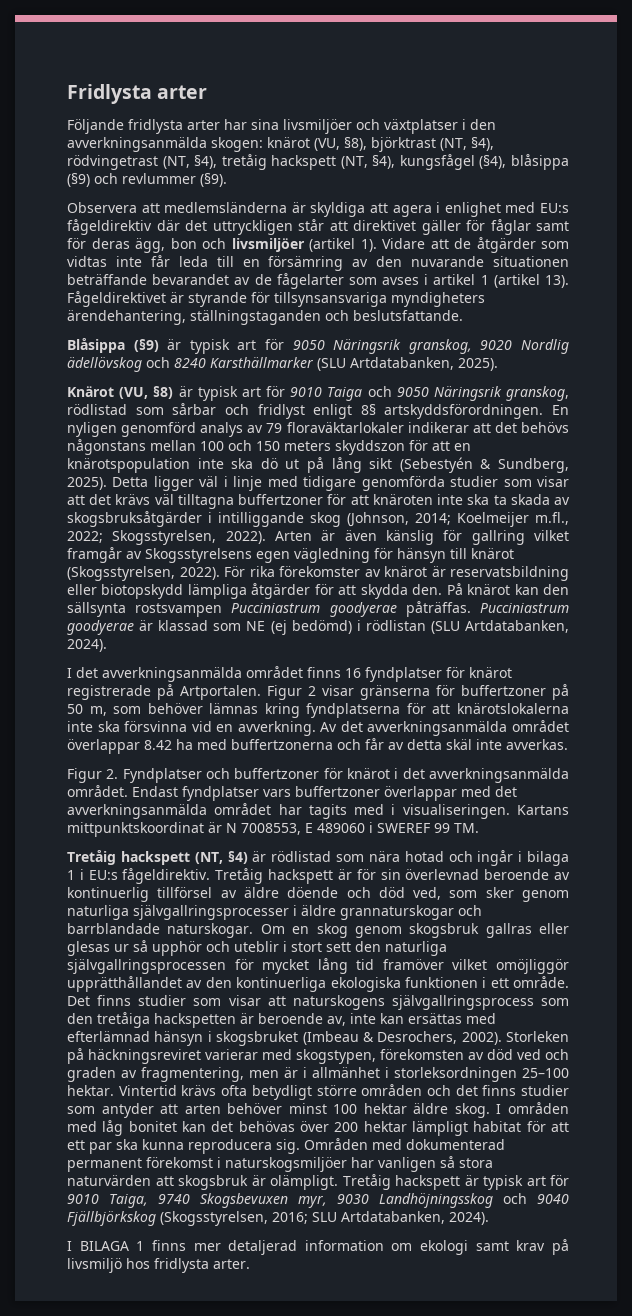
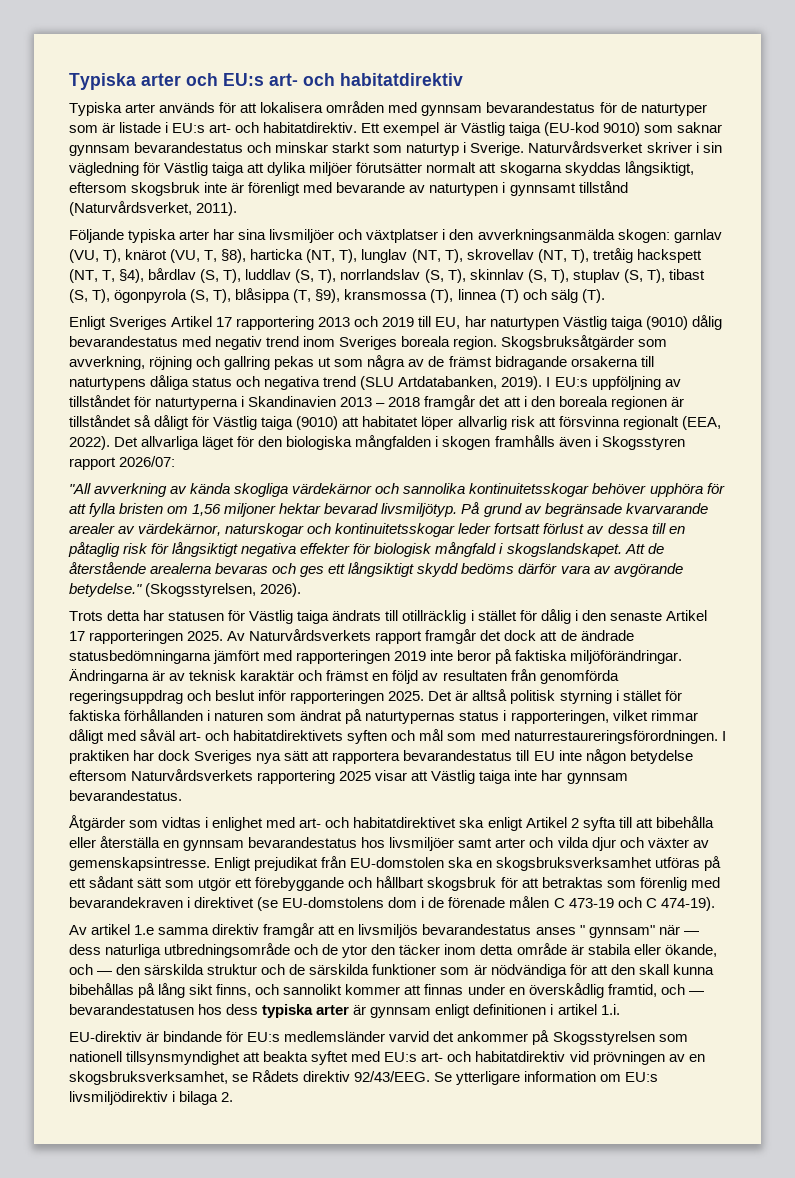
[67,84,208,104] Fridlysta arter -> [69,73,463,90] [69,101,707,116] [69,122,722,136] [69,141,722,156] [69,161,694,176] [69,181,628,196] [69,201,238,216] Typiska arter och EU:s art- och habitatdirektiv // Typiska arter används för att lokalisera områden med gynnsam bevarandestatus för de naturtyper som är listade i EU:s art- och habitatdirektiv. Ett exempel är Västlig taiga (EU-kod 9010) som saknar gynnsam bevarandestatus och minskar starkt som naturtyp i Sverige. Naturvårdsverket skriver i sin vägledning för Västlig taiga att dylika miljöer förutsätter normalt att skogarna skyddas långsiktigt, eftersom skogsbruk inte är förenligt med bevarande av naturtypen i gynnsamt tillstånd (Naturvårdsverket, 2011).
[128,119,183,134] fridlysta -> [128,229,177,243] typiska
[267,137,494,152] [67,154,569,170] [67,173,227,187] [67,202,570,217] [67,219,569,235] [67,237,569,253] [67,255,569,271] [67,273,569,289] [67,291,485,307] [67,310,463,325] [67,338,569,354] [67,357,498,372] [67,386,569,401] [67,403,569,419] [67,422,569,437] [67,439,471,455] [67,457,570,473] [67,476,569,491] [67,494,570,509] [67,511,569,527] [67,530,569,545] [67,547,514,563] [67,566,569,581] [67,583,569,599] [67,601,569,617] [67,620,569,635] [67,639,107,652] [67,666,512,682] [67,684,569,700] [67,703,569,718] [67,720,569,736] [67,738,568,754] [67,768,569,783] [67,785,517,801] [67,803,569,819] [67,822,479,837] [67,850,569,866] [67,868,570,884] [67,887,570,902] [67,905,482,920] [67,923,569,938] [67,940,447,956] [67,958,569,974] [67,976,569,992] [67,995,569,1010] [67,1012,496,1028] [67,1031,569,1046] [67,1048,569,1064] [67,1067,569,1082] [67,1084,569,1100] [67,1102,569,1118] [67,1120,569,1136] [67,1138,505,1154] [67,1156,493,1172] [67,1174,569,1190] [67,1193,569,1208] [67,1211,489,1226] [67,1239,569,1255] [67,1258,250,1273] knärot (VU, §8), björktrast (NT, §4), rödvingetrast (NT, §4), tretåig hackspett (NT, §4), kungsfågel (§4), blåsippa (§9) och revlummer (§9). // Observera att medlemsländerna är skyldiga att agera i enlighet med EU:s fågeldirektiv där det uttryckligen står att direktivet gäller för fåglar samt för deras ägg, bon och livsmiljöer (artikel 1). Vidare att de åtgärder som vidtas inte får leda till en försämring av den nuvarande situationen beträffande bevarandet av de fågelarter som avses i artikel 1 (artikel 13). Fågeldirektivet är styrande för tillsynsansvariga myndigheters ärendehantering, ställningstaganden och beslutsfattande. // Blåsippa (§9) är typisk art för 9050 Näringsrik granskog, 9020 Nordlig ädellövskog och 8240 Karsthällmarker (SLU Artdatabanken, 2025). // Knärot (VU, §8) är typisk art för 9010 Taiga och 9050 Näringsrik granskog, rödlistad som sårbar och fridlyst enligt 8§ artskyddsförordningen. En nyligen genomförd analys av 79 floraväktarlokaler indikerar att det behövs någonstans mellan 100 och 150 meters skyddszon för att en knärotspopulation inte ska dö ut på lång sikt (Sebestyén & Sundberg, 2025). Detta ligger väl i linje med tidigare genomförda studier som visar att det krävs väl tilltagna buffertzoner för att knäroten inte ska ta skada av skogsbruksåtgärder i intilliggande skog (Johnson, 2014; Koelmeijer m.fl., 2022; Skogsstyrelsen, 2022). Arten är även känslig för gallring vilket framgår av Skogsstyrelsens egen vägledning för hänsyn till knärot (Skogsstyrelsen, 2022). För rika förekomster av knärot är reservatsbildning eller biotopskydd lämpliga åtgärder för att skydda den. På knärot kan den sällsynta rostsvampen Pucciniastrum goodyerae påträffas. Pucciniastrum goodyerae är klassad som NE (ej bedömd) i rödlistan (SLU Artdatabanken, 2024). // I det avverkningsanmälda området finns 16 fyndplatser för knärot registrerade på Artportalen. Figur 2 visar gränserna för buffertzoner på 50 m, som behöver lämnas kring fyndplatserna för att knärotslokalerna inte ska försvinna vid en avverkning. Av det avverkningsanmälda området överlappar 8.42 ha med buffertzonerna och får av detta skäl inte avverkas. // Figur 2. Fyndplatser och buffertzoner för knärot i det avverkningsanmälda området. Endast fyndplatser vars buffertzoner överlappar med det avverkningsanmälda området har tagits med i visualiseringen. Kartans mittpunktskoordinat är N 7008553, E 489060 i SWEREF 99 TM. // Tretåig hackspett (NT, §4) är rödlistad som nära hotad och ingår i bilaga 1 i EU:s fågeldirektiv. Tretåig hackspett är för sin överlevnad beroende av kontinuerlig tillförsel av äldre döende och död ved, som sker genom naturliga självgallringsprocesser i äldre grannaturskogar och barrblandade naturskogar. Om en skog genom skogsbruk gallras eller glesas ur så upphör och uteblir i stort sett den naturliga självgallringsprocessen för mycket lång tid framöver vilket omöjliggör upprätthållandet av den kontinuerliga ekologiska funktionen i ett område. Det finns studier som visar att naturskogens självgallringsprocess som den tretåiga hackspetten är beroende av, inte kan ersättas med efterlämnad hänsyn i skogsbruket (Imbeau & Desrochers, 2002). Storleken på häckningsreviret varierar med skogstypen, förekomsten av död ved och graden av fragmentering, men är i allmänhet i storleksordningen 25–100 hektar. Vintertid krävs ofta betydligt större områden och det finns studier som antyder att arten behöver minst 100 hektar äldre skog. I områden med låg bonitet kan det behövas över 200 hektar lämpligt habitat för att ett par ska kunna reproducera sig. Områden med dokumenterad permanent förekomst i naturskogsmiljöer har vanligen så stora naturvärden att skogsbruk är olämpligt. Tretåig hackspett är typisk art för 9010 Taiga, 9740 Skogsbevuxen myr, 9030 Landhöjningsskog och 9040 Fjällbjörkskog (Skogsstyrelsen, 2016; SLU Artdatabanken, 2024). // I BILAGA 1 finns mer detaljerad information om ekologi samt krav på livsmiljö hos fridlysta arter. -> [673,229,722,243] [69,248,702,263] [69,268,705,283] [69,288,605,303] [69,315,722,330] [69,335,668,350] [69,355,654,370] [69,375,681,390] [69,395,684,410] [69,415,721,430] [69,435,685,450] [69,456,176,470] [69,483,725,497] [69,502,708,517] [69,523,685,537] [68,542,664,557] [69,562,683,577] [69,583,302,597] [69,609,707,624] [69,629,634,644] [69,649,683,664] [69,669,619,684] [69,689,682,704] [69,709,698,724] [69,729,726,744] [69,749,693,764] [69,769,628,784] [69,790,182,801] [69,815,714,831] [69,836,709,851] [69,856,722,871] [69,876,720,891] [69,896,715,911] [69,923,699,938] [69,943,717,958] [69,964,714,978] [69,983,704,998] [69,1004,620,1018] [69,1030,688,1045] [69,1051,705,1065] [69,1070,659,1085] [69,1091,234,1105] garnlav (VU, T), knärot (VU, T, §8), harticka (NT, T), lunglav (NT, T), skrovellav (NT, T), tretåig hackspett (NT, T, §4), bårdlav (S, T), luddlav (S, T), norrlandslav (S, T), skinnlav (S, T), stuplav (S, T), tibast (S, T), ögonpyrola (S, T), blåsippa (T, §9), kransmossa (T), linnea (T) och sälg (T). // Enligt Sveriges Artikel 17 rapportering 2013 och 2019 till EU, har naturtypen Västlig taiga (9010) dålig bevarandestatus med negativ trend inom Sveriges boreala region. Skogsbruksåtgärder som avverkning, röjning och gallring pekas ut som några av de främst bidragande orsakerna till naturtypens dåliga status och negativa trend (SLU Artdatabanken, 2019). I EU:s uppföljning av tillståndet för naturtyperna i Skandinavien 2013 – 2018 framgår det att i den boreala regionen är tillståndet så dåligt för Västlig taiga (9010) att habitatet löper allvarlig risk att försvinna regionalt (EEA, 2022). Det allvarliga läget för den biologiska mångfalden i skogen framhålls även i Skogsstyren rapport 2026/07: // "All avverkning av kända skogliga värdekärnor och sannolika kontinuitetsskogar behöver upphöra för att fylla bristen om 1,56 miljoner hektar bevarad livsmiljötyp. På grund av begränsade kvarvarande arealer av värdekärnor, naturskogar och kontinuitetsskogar leder fortsatt förlust av dessa till en påtaglig risk för långsiktigt negativa effekter för biologisk mångfald i skogslandskapet. Att de återstående arealerna bevaras och ges ett långsiktigt skydd bedöms därför vara av avgörande betydelse." (Skogsstyrelsen, 2026). // Trots detta har statusen för Västlig taiga ändrats till otillräcklig i stället för dålig i den senaste Artikel 17 rapporteringen 2025. Av Naturvårdsverkets rapport framgår det dock att de ändrade statusbedömningarna jämfört med rapporteringen 2019 inte beror på faktiska miljöförändringar. Ändringarna är av teknisk karaktär och främst en följd av resultaten från genomförda regeringsuppdrag och beslut inför rapporteringen 2025. Det är alltså politisk styrning i stället för faktiska förhållanden i naturen som ändrat på naturtypernas status i rapporteringen, vilket rimmar dåligt med såväl art- och habitatdirektivets syften och mål som med naturrestaureringsförordningen. I praktiken har dock Sveriges nya sätt att rapportera bevarandestatus till EU inte någon betydelse eftersom Naturvårdsverkets rapportering 2025 visar att Västlig taiga inte har gynnsam bevarandestatus. // Åtgärder som vidtas i enlighet med art- och habitatdirektivet ska enligt Artikel 2 syfta till att bibehålla eller återställa en gynnsam bevarandestatus hos livsmiljöer samt arter och vilda djur och växter av gemenskapsintresse. Enligt prejudikat från EU-domstolen ska en skogsbruksverksamhet utföras på ett sådant sätt som utgör ett förebyggande och hållbart skogsbruk för att betraktas som förenlig med bevarandekraven i direktivet (se EU-domstolens dom i de förenade målen C 473-19 och C 474-19). // Av artikel 1.e samma direktiv framgår att en livsmiljös bevarandestatus anses " gynnsam" när — dess naturliga utbredningsområde och de ytor den täcker inom detta område är stabila eller ökande, och — den särskilda struktur och de särskilda funktioner som är nödvändiga för att den skall kunna bibehållas på lång sikt finns, och sannolikt kommer att finnas under en överskådlig framtid, och — bevarandestatusen hos dess typiska arter är gynnsam enligt definitionen i artikel 1.i. // EU-direktiv är bindande för EU:s medlemsländer varvid det ankommer på Skogsstyrelsen som nationell tillsynsmyndighet att beakta syftet med EU:s art- och habitatdirektiv vid prövningen av en skogsbruksverksamhet, se Rådets direktiv 92/43/EEG. Se ytterligare information om EU:s livsmiljödirektiv i bilaga 2.

